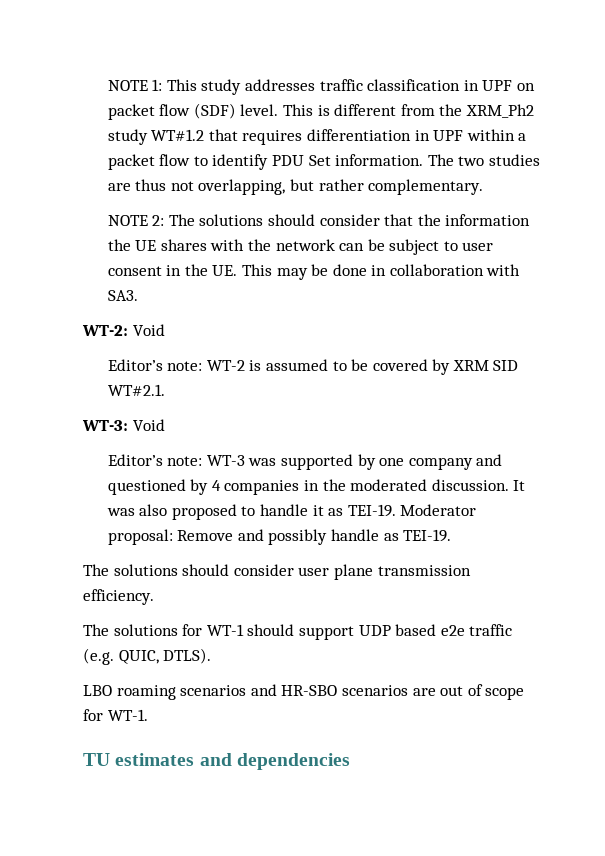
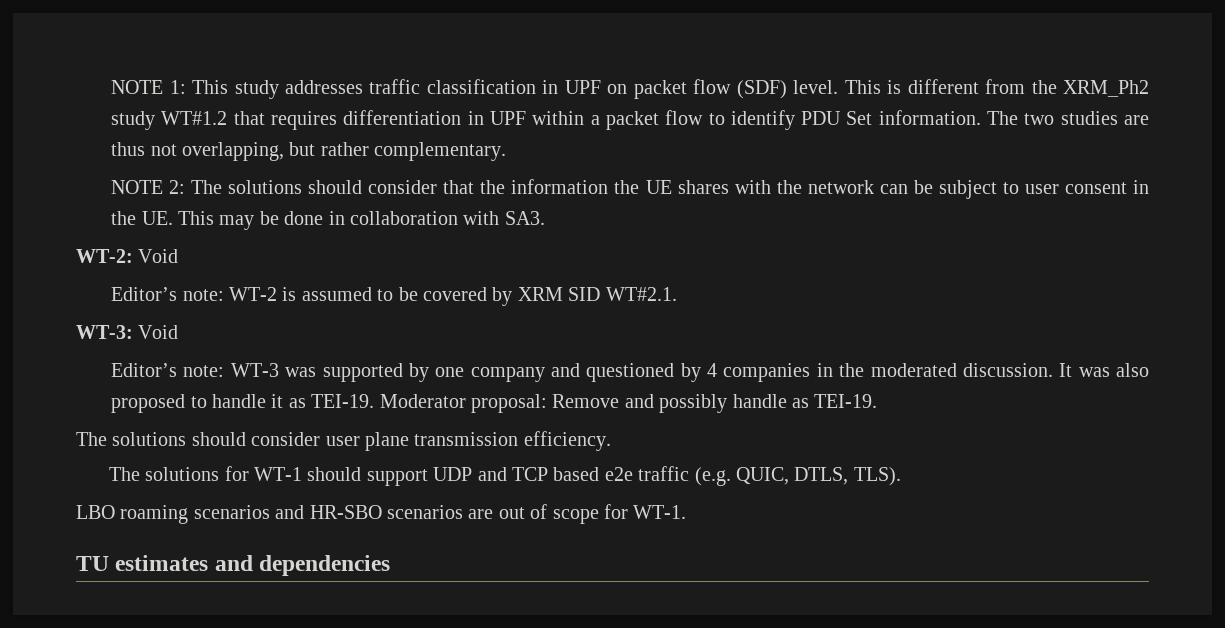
(391, 630) none -> [477,467,549,481] and TCP
[163,648,212,664] DTLS). -> [794,467,901,486] DTLS, TLS).

